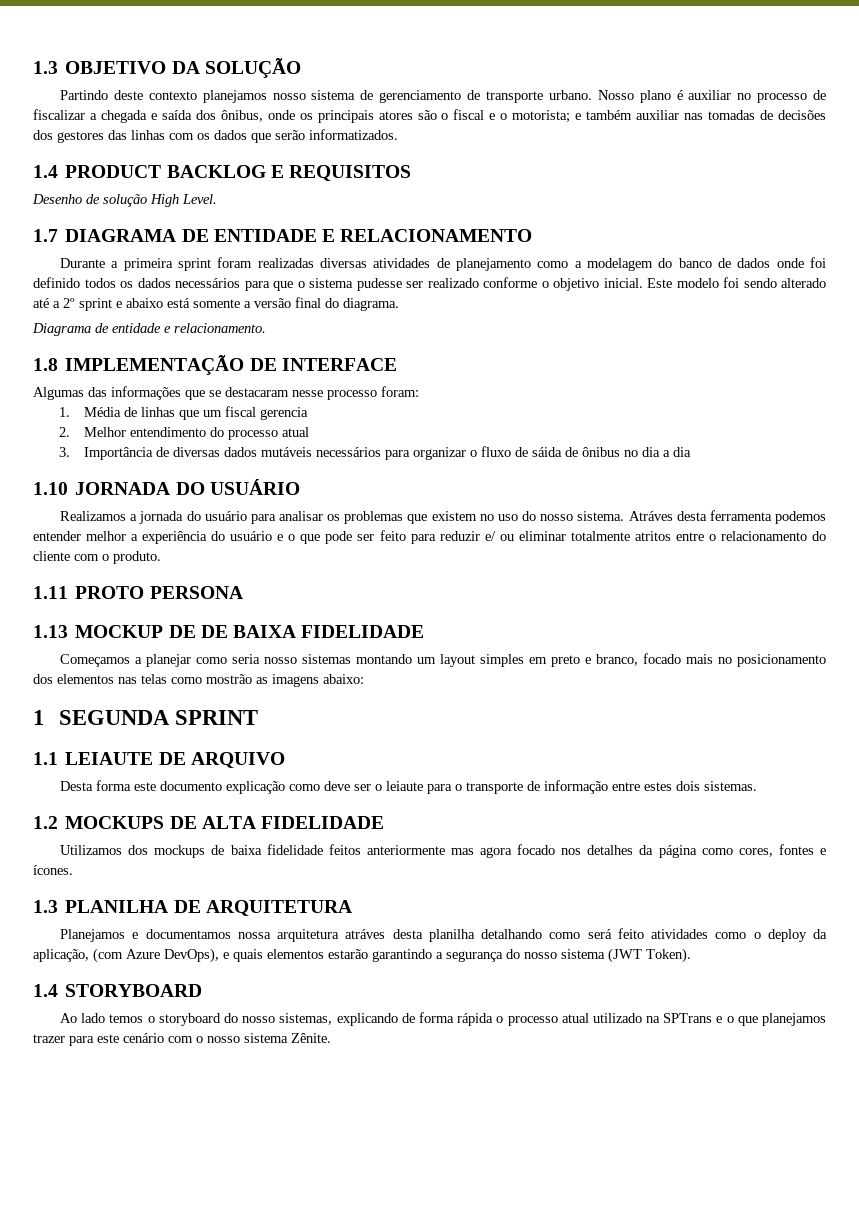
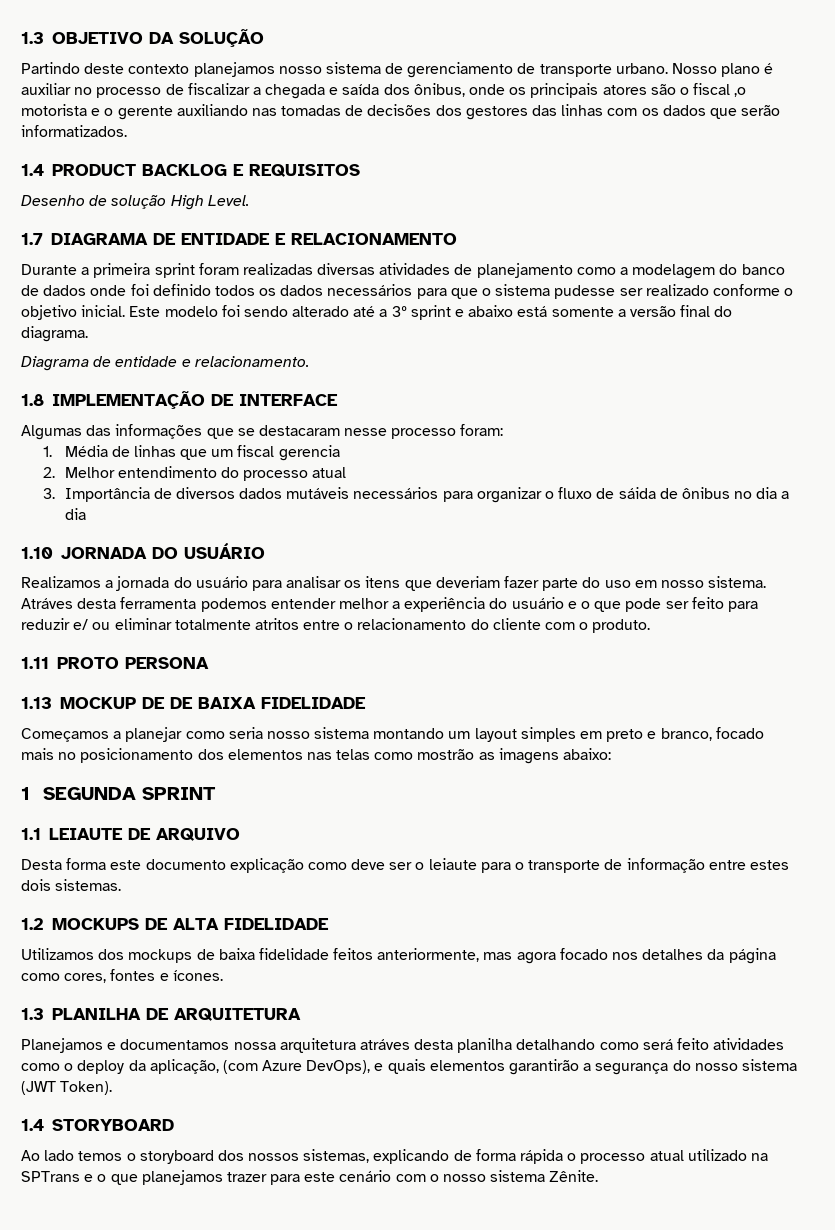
[489,110,680,123] e o motorista; e também auxiliar -> [734,87,747,97] [21,104,248,120] ,o motorista e o gerente auxiliando
[63,298,75,308] 2º -> [391,306,407,317] 3º
[173,447,221,457] diversas -> [175,487,235,499] diversos
[344,511,537,524] problemas que existem no uso do -> [365,576,657,591] itens que deveriam fazer parte do uso em
[302,654,352,664] sistemas -> [314,727,370,739] sistema
[366,845,445,855] anteriormente -> [377,948,480,962] anteriormente,
[328,949,432,962] estarão garantindo -> [509,1059,580,1075] garantirão
[224,1013,276,1023] do nosso -> [217,1150,300,1161] dos nossos

